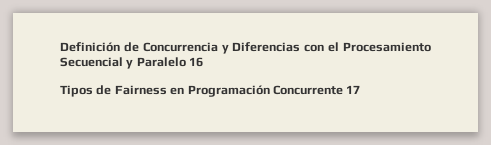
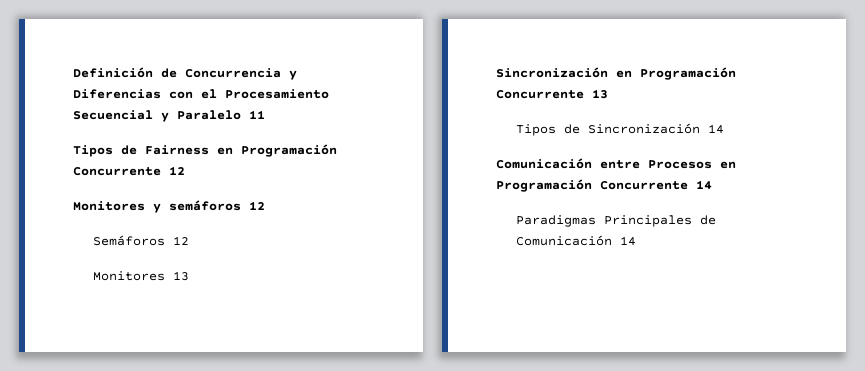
[189,57,204,67] 16 -> [249,110,265,119] 11
[346,85,361,94] 17 -> [169,166,185,175] [73,200,265,213] [92,235,189,246] [92,271,189,281] [496,67,736,80] [496,89,608,99] [515,123,724,136] [496,158,736,169] [496,179,712,192] [515,215,716,227] [515,235,636,246] 12 // Monitores y semáforos 12 // Semáforos 12 // Monitores 13 // Sincronización en Programación Concurrente 13 // Tipos de Sincronización 14 // Comunicación entre Procesos en Programación Concurrente 14 // Paradigmas Principales de Comunicación 14

